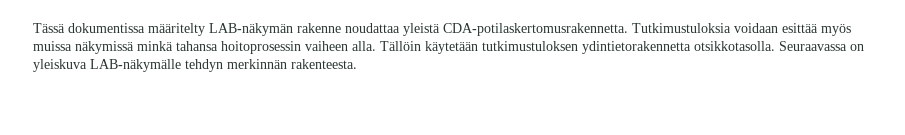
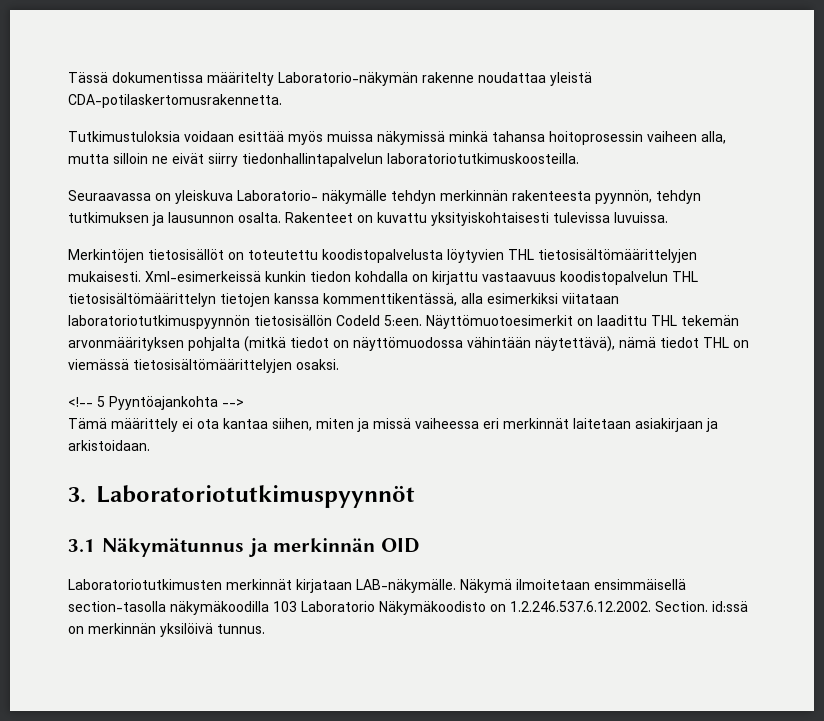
[209,23,293,36] LAB-näkymän -> [278,72,418,86] Laboratorio-näkymän
(628, 29) none -> (282, 101) //
[352,41,864,54] [33,59,357,72] alla. Tällöin käytetään tutkimustuloksen ydintietorakennetta otsikkotasolla. Seuraavassa on yleiskuva LAB-näkymälle tehdyn merkinnän rakenteesta. -> [701,131,726,144] [68,153,579,167] [68,190,701,204] [68,212,668,226] [68,249,697,263] [68,271,698,285] [68,293,619,307] [68,315,739,329] [68,336,749,352] [68,359,339,373] [68,396,244,410] [68,418,718,432] [68,440,150,451] [68,485,415,508] [68,538,420,557] [68,579,686,593] [68,601,748,615] [68,623,265,637] alla, mutta silloin ne eivät siirry tiedonhallintapalvelun laboratoriotutkimuskoosteilla. // Seuraavassa on yleiskuva Laboratorio- näkymälle tehdyn merkinnän rakenteesta pyynnön, tehdyn tutkimuksen ja lausunnon osalta. Rakenteet on kuvattu yksityiskohtaisesti tulevissa luvuissa. // Merkintöjen tietosisällöt on toteutettu koodistopalvelusta löytyvien THL tietosisältömäärittelyjen mukaisesti. Xml-esimerkeissä kunkin tiedon kohdalla on kirjattu vastaavuus koodistopalvelun THL tietosisältömäärittelyn tietojen kanssa kommenttikentässä, alla esimerkiksi viitataan laboratoriotutkimuspyynnön tietosisällön CodeId 5:een. Näyttömuotoesimerkit on laadittu THL tekemän arvonmäärityksen pohjalta (mitkä tiedot on näyttömuodossa vähintään näytettävä), nämä tiedot THL on viemässä tietosisältömäärittelyjen osaksi. // <!-- 5 Pyyntöajankohta --> // Tämä määrittely ei ota kantaa siihen, miten ja missä vaiheessa eri merkinnät laitetaan asiakirjaan ja arkistoidaan. // 3. Laboratoriotutkimuspyynnöt // 3.1 Näkymätunnus ja merkinnän OID // Laboratoriotutkimusten merkinnät kirjataan LAB-näkymälle. Näkymä ilmoitetaan ensimmäisellä section-tasolla näkymäkoodilla 103 Laboratorio Näkymäkoodisto on 1.2.246.537.6.12.2002. Section. id:ssä on merkinnän yksilöivä tunnus.

